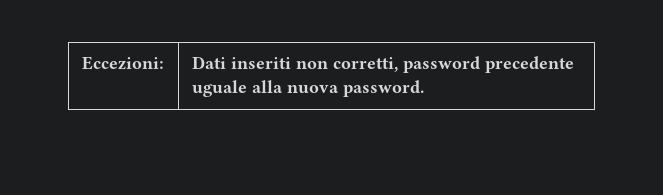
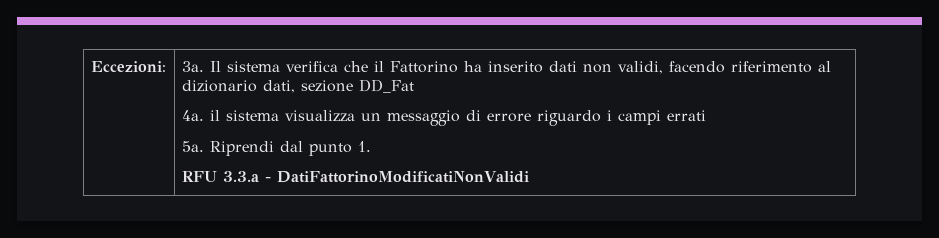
[191,56,574,73] [191,80,424,97] Dati inseriti non corretti, password precedente uguale alla nuova password. -> [181,61,831,74] [181,79,414,93] [181,110,706,126] [181,141,371,156] [181,171,529,183] 3a. Il sistema verifica che il Fattorino ha inserito dati non validi, facendo riferimento al dizionario dati, sezione DD_Fat // 4a. il sistema visualizza un messaggio di errore riguardo i campi errati // 5a. Riprendi dal punto 1. // RFU 3.3.a - DatiFattorinoModificatiNonValidi

